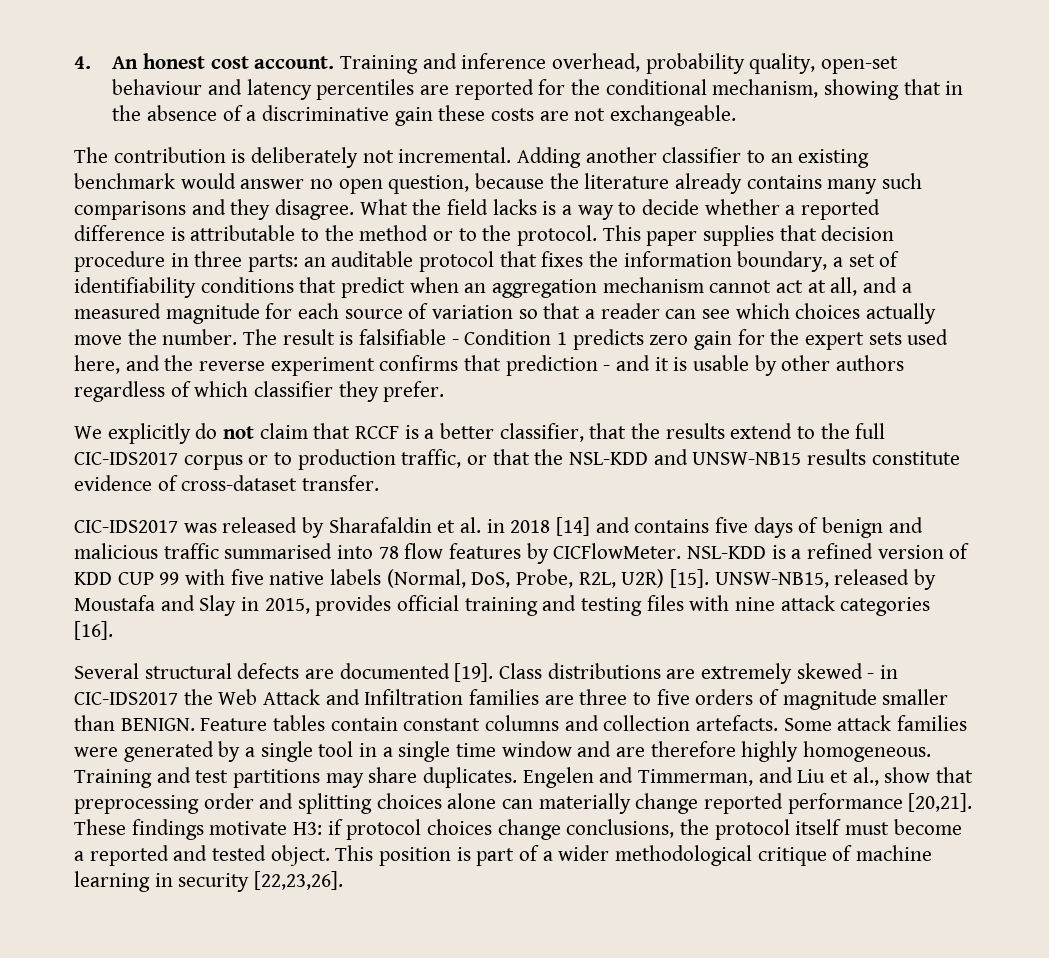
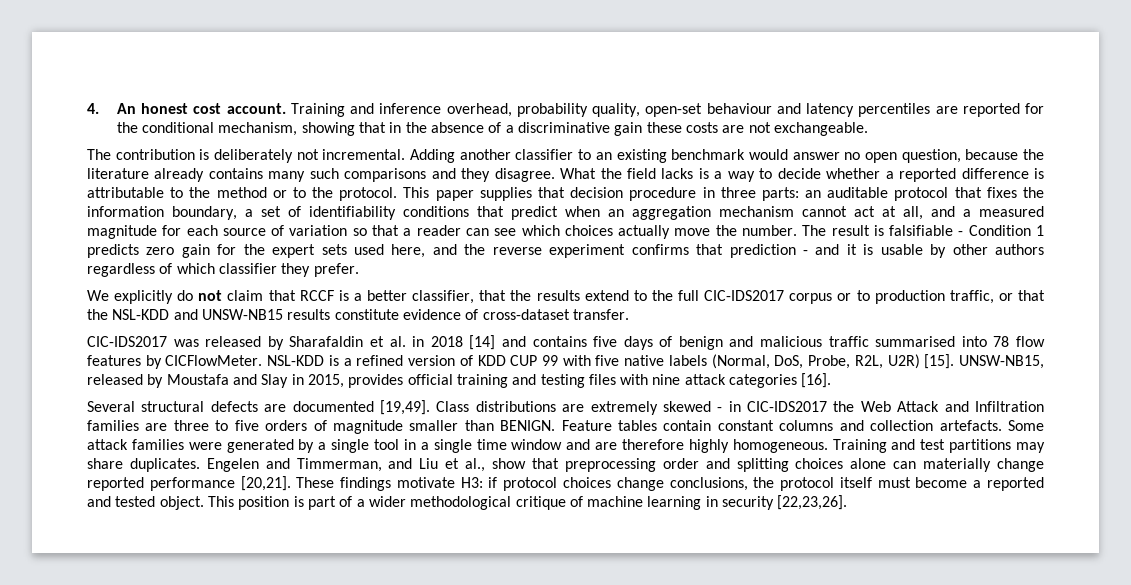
[454,663,494,682] [19]. -> [379,400,430,415] [19,49].

